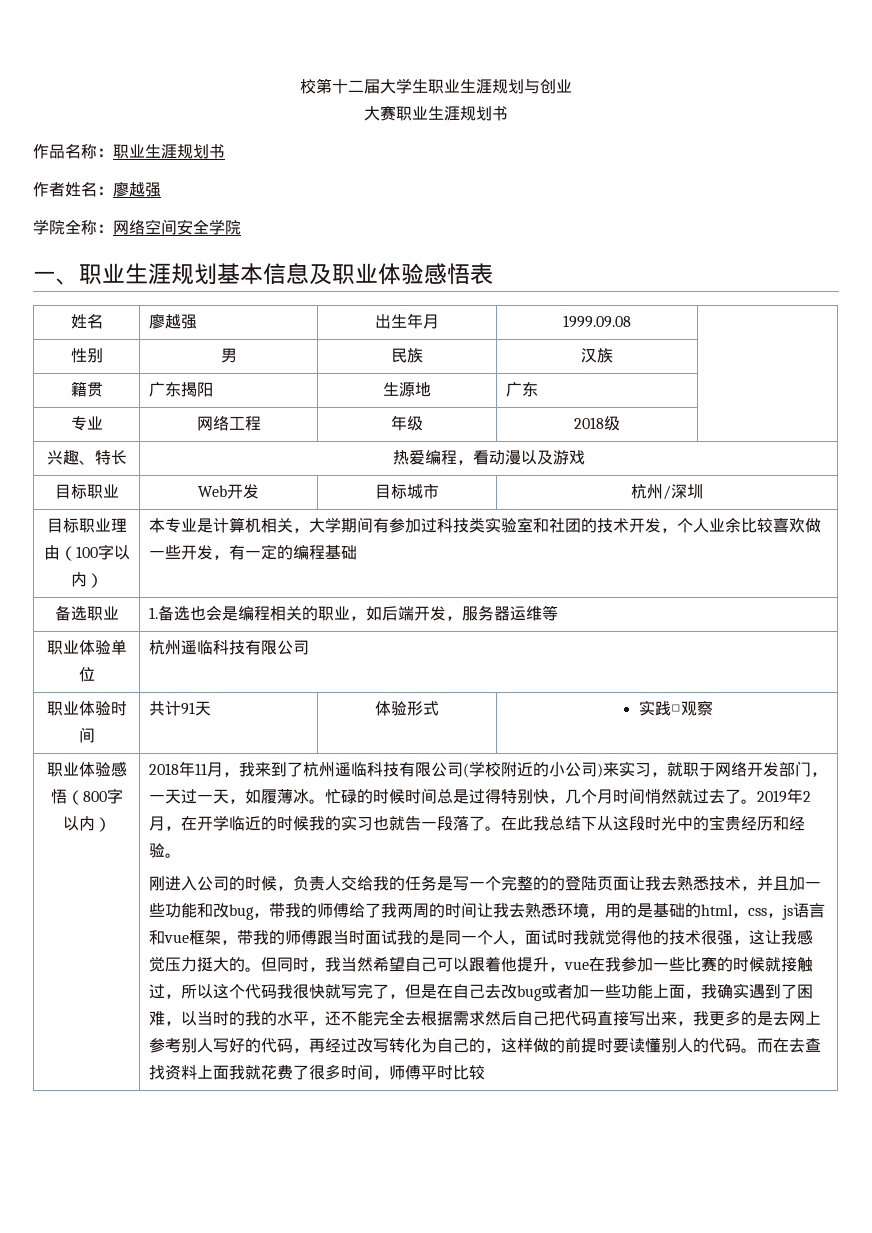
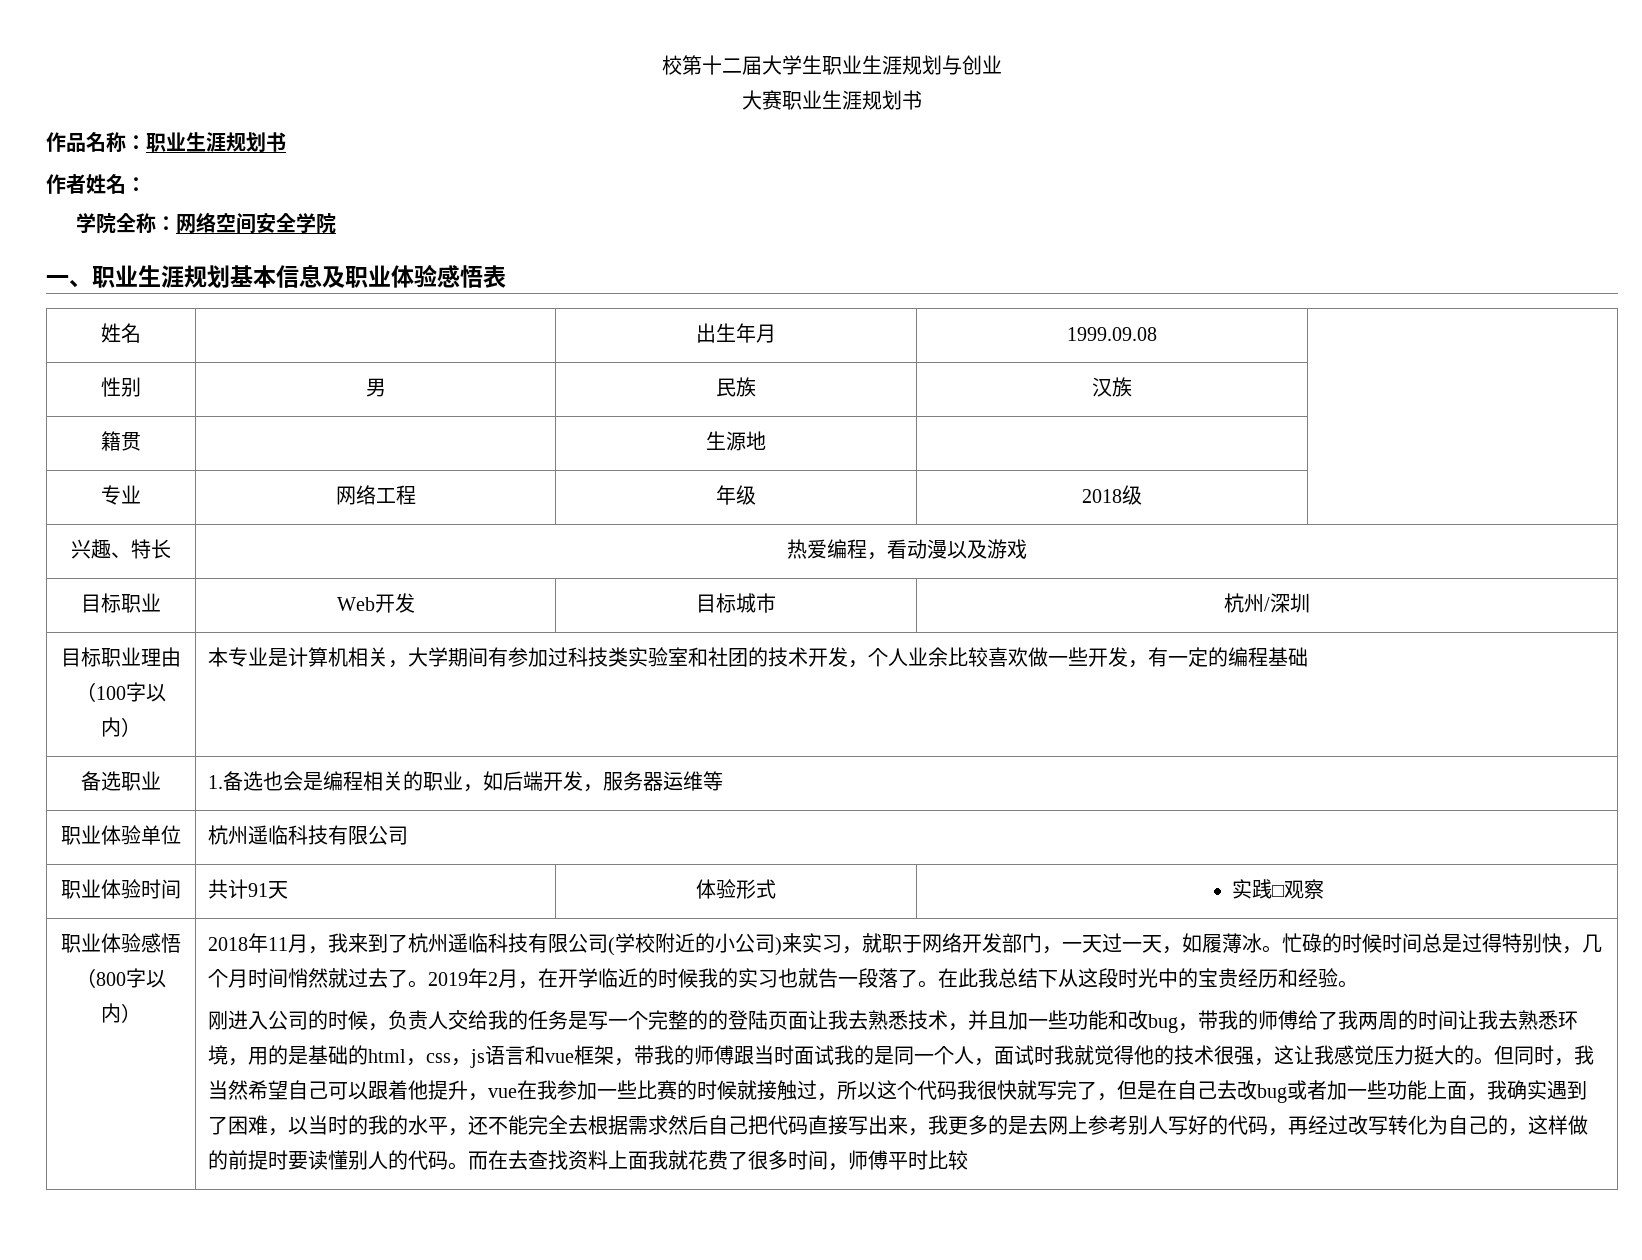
[113,182,161,197] 廖越强 -> (146, 184) none
[148,314,197,329] 廖越强 -> (141, 333) none
[148,382,213,397] 广东揭阳 -> (141, 441) none
[505,382,538,397] 广东 -> (766, 440) none

